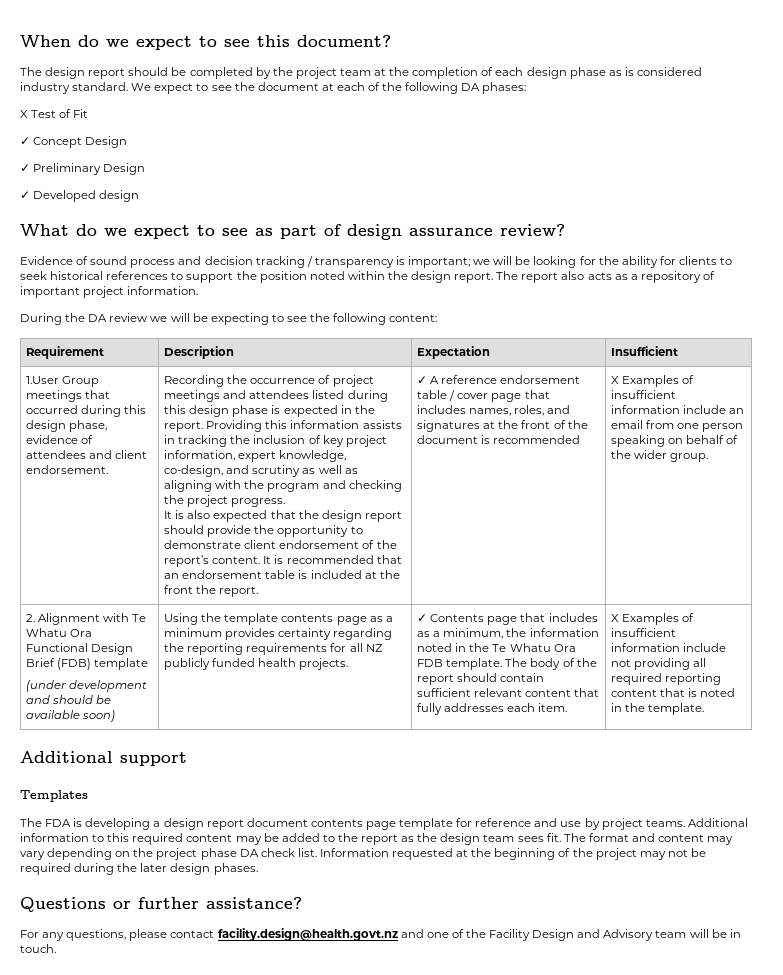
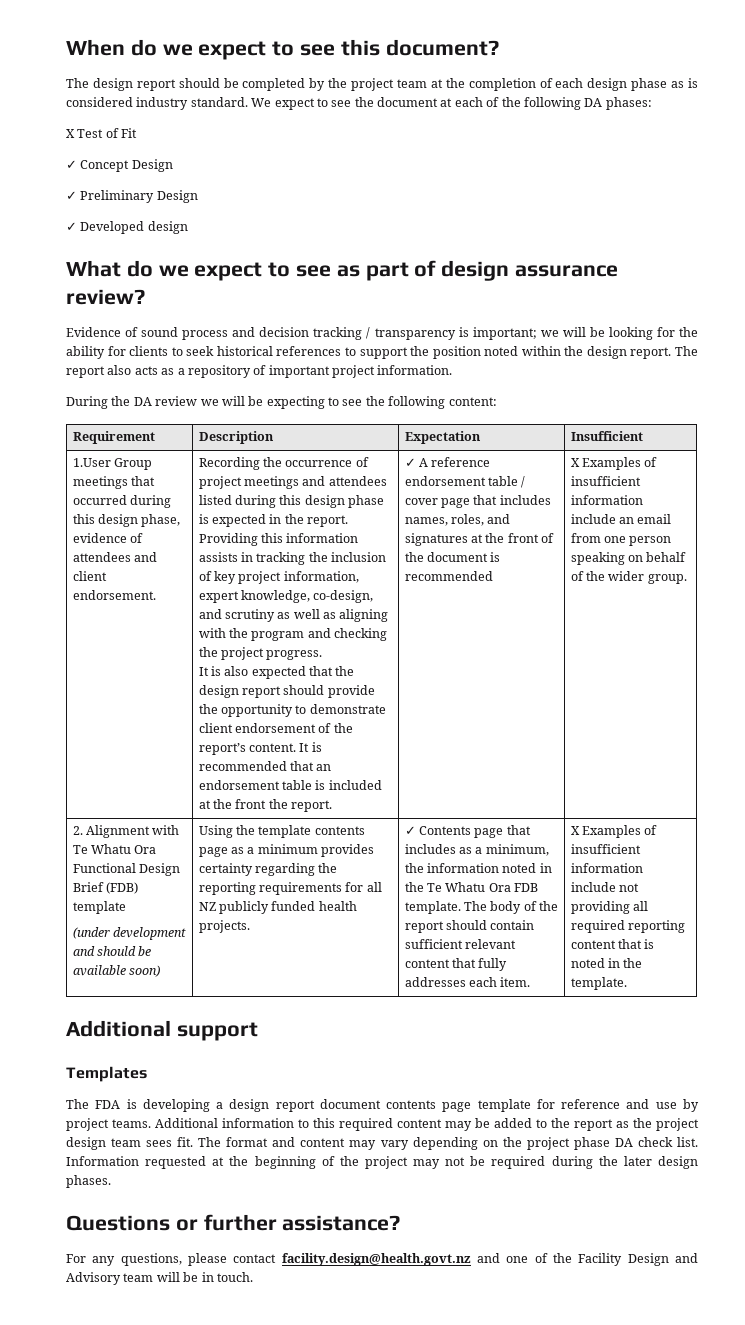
(438, 837) none -> [656,1118,699,1131] project

